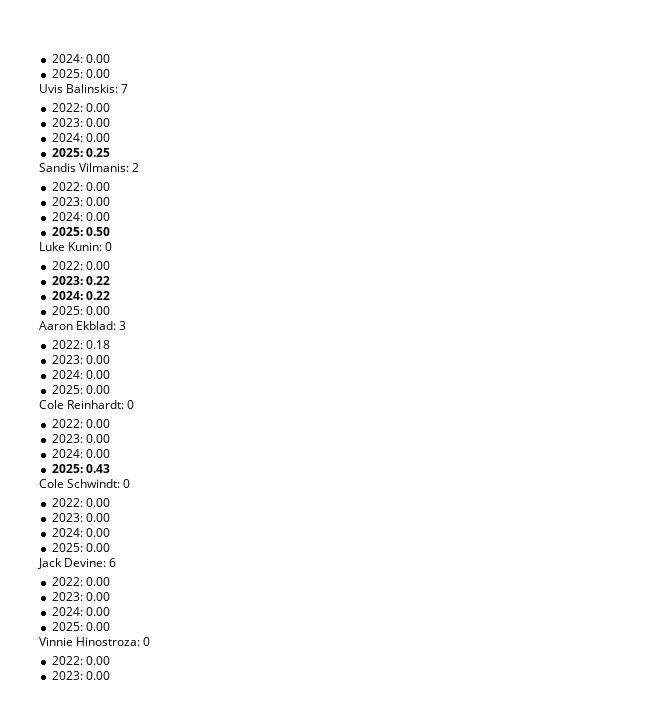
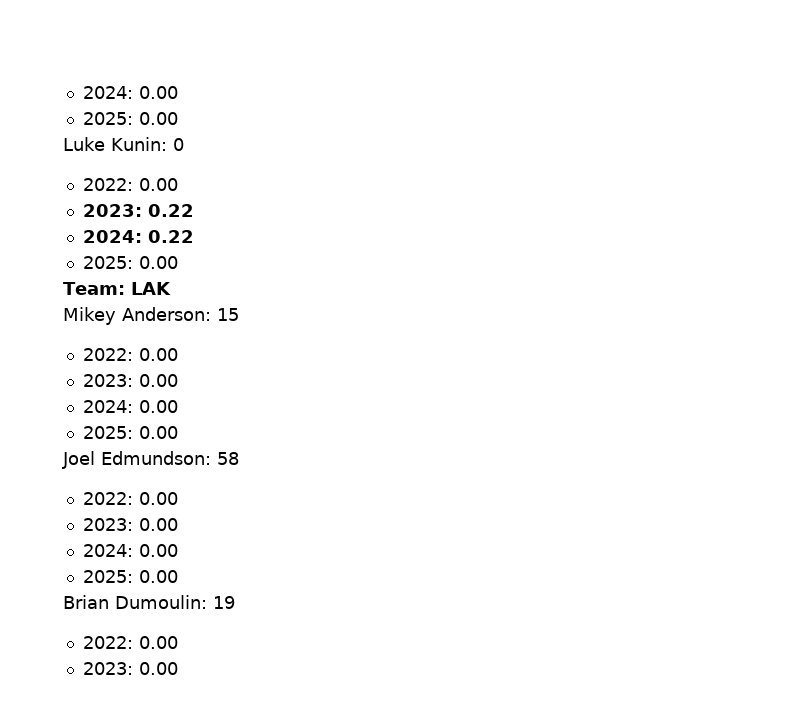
[51,54,110,63] [51,69,110,78] [39,84,129,93] [51,103,110,112] [51,118,110,127] [51,133,110,142] [51,148,110,157] [39,163,140,172] [51,182,110,191] [51,197,110,206] [51,212,110,221] [51,227,110,236] 2024: 0.00 // 2025: 0.00 // Uvis Balinskis: 7 // 2022: 0.00 // 2023: 0.00 // 2024: 0.00 // 2025: 0.25 // Sandis Vilmanis: 2 // 2022: 0.00 // 2023: 0.00 // 2024: 0.00 // 2025: 0.50 -> [82,86,178,99] [82,112,178,125] 2024: 0.00 // 2025: 0.00
[39,321,127,330] [51,340,110,349] [51,355,110,364] [51,370,110,379] [51,385,110,394] [39,400,135,409] [51,419,110,428] [51,434,110,443] [51,449,110,458] [51,464,110,473] [39,479,131,488] [51,498,110,507] [51,513,110,522] [51,528,110,537] [51,543,110,552] [38,558,117,569] [51,577,110,586] [51,592,110,601] [51,607,110,616] [51,622,110,631] [39,637,151,646] Aaron Ekblad: 3 // 2022: 0.18 // 2023: 0.00 // 2024: 0.00 // 2025: 0.00 // Cole Reinhardt: 0 // 2022: 0.00 // 2023: 0.00 // 2024: 0.00 // 2025: 0.43 // Cole Schwindt: 0 // 2022: 0.00 // 2023: 0.00 // 2024: 0.00 // 2025: 0.00 // Jack Devine: 6 // 2022: 0.00 // 2023: 0.00 // 2024: 0.00 // 2025: 0.00 // Vinnie Hinostroza: 0 -> [63,282,171,295] [63,307,239,325] [82,348,178,361] [82,374,178,387] [82,400,178,413] [82,426,178,439] [62,451,239,469] [82,492,178,505] [82,518,178,531] [82,544,178,557] [82,570,178,583] [63,595,235,609] Team: LAK // Mikey Anderson: 15 // 2022: 0.00 // 2023: 0.00 // 2024: 0.00 // 2025: 0.00 // Joel Edmundson: 58 // 2022: 0.00 // 2023: 0.00 // 2024: 0.00 // 2025: 0.00 // Brian Dumoulin: 19

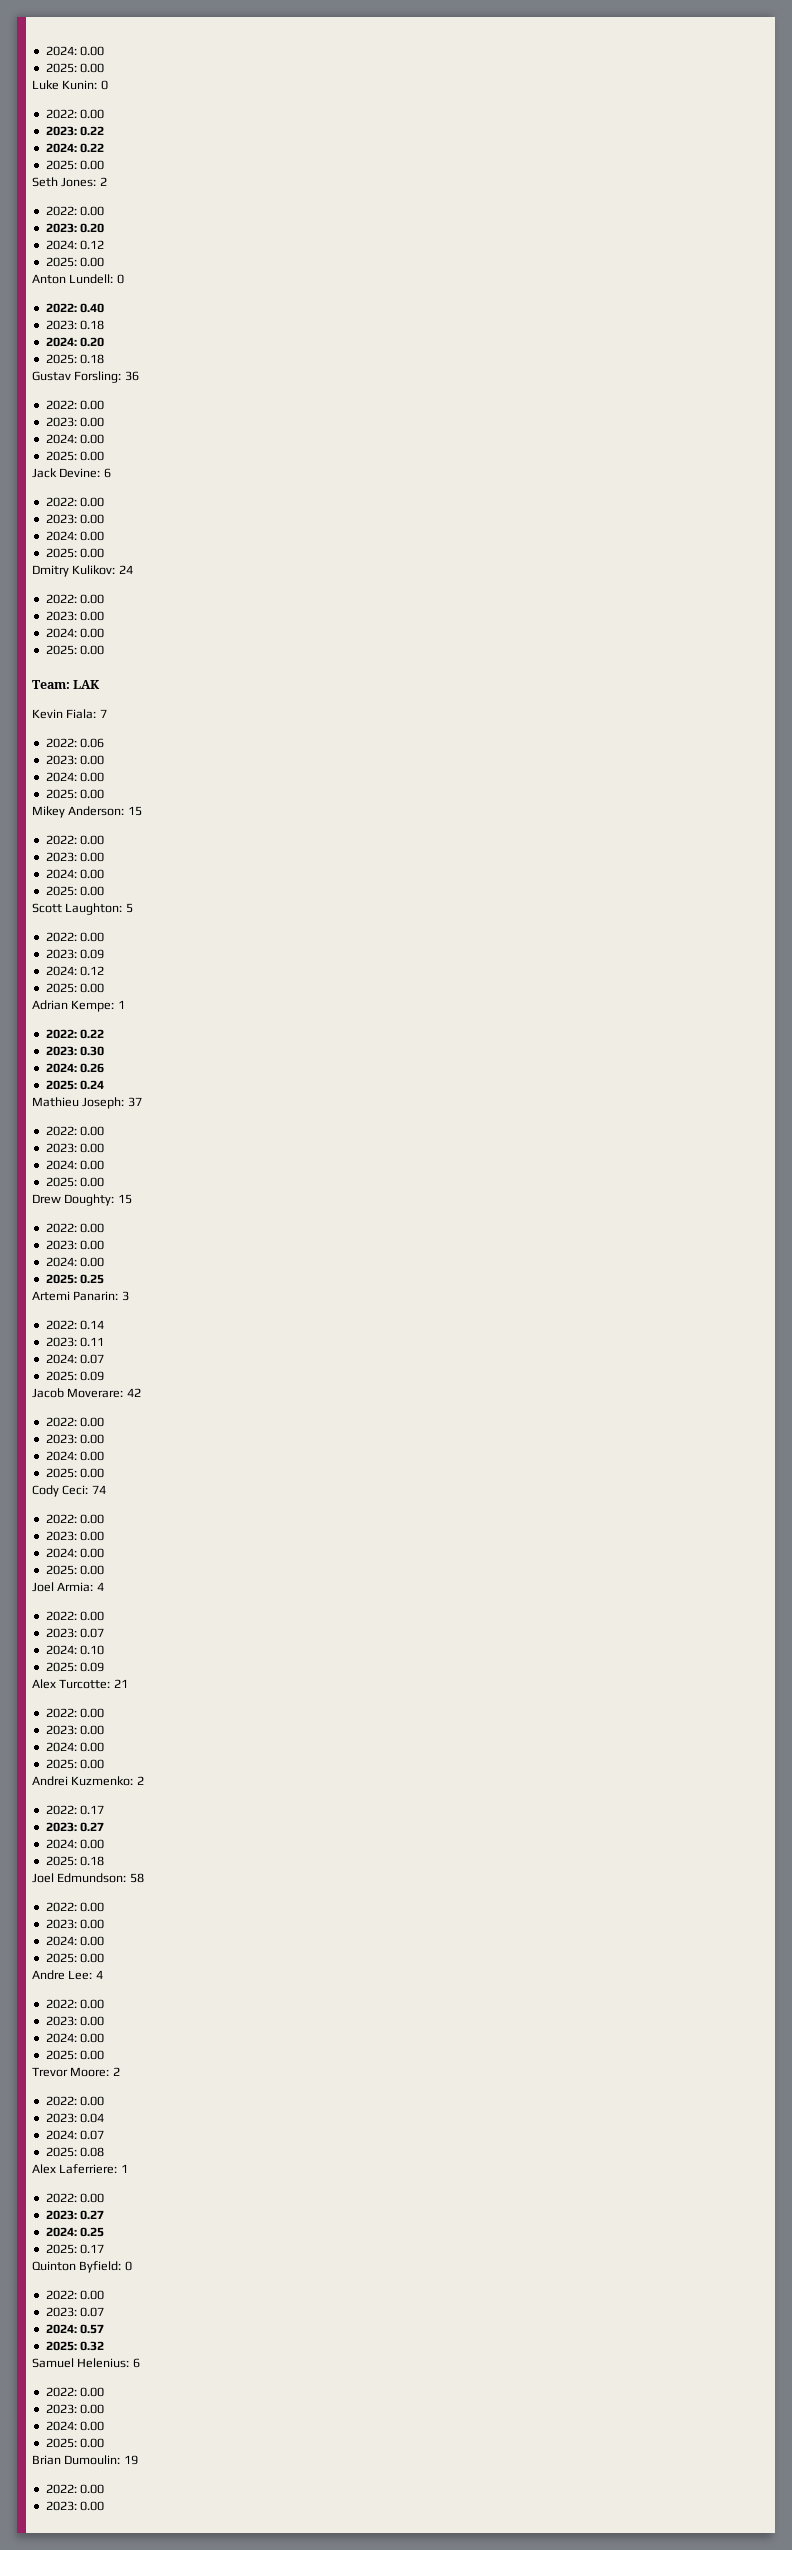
[63,282,171,295] Team: LAK -> [32,177,107,187] [45,206,105,216] [45,223,105,233] [45,240,105,250] [45,257,105,267] [32,274,124,284] [45,303,105,313] [45,320,105,330] [45,337,105,347] [45,354,105,364] [32,371,139,383] [45,400,105,410] [45,417,105,427] [45,434,105,444] [45,451,105,461] [32,468,111,478] [45,497,105,507] [45,514,105,524] [45,531,105,541] [45,548,105,558] [32,565,133,577] [45,594,105,604] [45,611,105,621] [45,628,105,638] [45,645,105,655] [32,680,101,689] [32,709,107,719] [45,738,105,748] [45,755,105,765] [45,772,105,782] [45,789,105,799] Seth Jones: 2 // 2022: 0.00 // 2023: 0.20 // 2024: 0.12 // 2025: 0.00 // Anton Lundell: 0 // 2022: 0.40 // 2023: 0.18 // 2024: 0.20 // 2025: 0.18 // Gustav Forsling: 36 // 2022: 0.00 // 2023: 0.00 // 2024: 0.00 // 2025: 0.00 // Jack Devine: 6 // 2022: 0.00 // 2023: 0.00 // 2024: 0.00 // 2025: 0.00 // Dmitry Kulikov: 24 // 2022: 0.00 // 2023: 0.00 // 2024: 0.00 // 2025: 0.00 // Team: LAK // Kevin Fiala: 7 // 2022: 0.06 // 2023: 0.00 // 2024: 0.00 // 2025: 0.00
(178, 432) none -> [32,903,133,915] [45,932,105,942] [45,949,105,959] [45,966,105,976] [45,983,105,993] [32,1000,125,1012] [45,1029,105,1039] [45,1046,105,1056] [45,1063,105,1073] [45,1080,105,1090] [32,1097,142,1109] [45,1126,105,1136] [45,1143,105,1153] [45,1160,105,1170] [45,1177,105,1187] [32,1194,132,1206] [45,1223,105,1233] [45,1240,105,1250] [45,1257,105,1267] [45,1274,105,1284] [32,1291,129,1301] [45,1320,105,1330] [45,1337,105,1347] [45,1354,105,1364] [45,1371,105,1381] [32,1388,141,1398] [45,1417,105,1427] [45,1434,105,1444] [45,1451,105,1461] [45,1468,105,1478] [32,1485,106,1497] [45,1514,105,1524] [45,1531,105,1541] [45,1548,105,1558] [45,1565,105,1575] [32,1582,104,1592] [45,1611,105,1621] [45,1628,105,1638] [45,1645,105,1655] [45,1662,105,1672] [32,1679,128,1689] [45,1708,105,1718] [45,1725,105,1735] [45,1742,105,1752] [45,1759,105,1769] [32,1776,144,1786] [45,1805,105,1815] [45,1822,105,1832] [45,1839,105,1849] [45,1856,105,1866] // Scott Laughton: 5 // 2022: 0.00 // 2023: 0.09 // 2024: 0.12 // 2025: 0.00 // Adrian Kempe: 1 // 2022: 0.22 // 2023: 0.30 // 2024: 0.26 // 2025: 0.24 // Mathieu Joseph: 37 // 2022: 0.00 // 2023: 0.00 // 2024: 0.00 // 2025: 0.00 // Drew Doughty: 15 // 2022: 0.00 // 2023: 0.00 // 2024: 0.00 // 2025: 0.25 // Artemi Panarin: 3 // 2022: 0.14 // 2023: 0.11 // 2024: 0.07 // 2025: 0.09 // Jacob Moverare: 42 // 2022: 0.00 // 2023: 0.00 // 2024: 0.00 // 2025: 0.00 // Cody Ceci: 74 // 2022: 0.00 // 2023: 0.00 // 2024: 0.00 // 2025: 0.00 // Joel Armia: 4 // 2022: 0.00 // 2023: 0.07 // 2024: 0.10 // 2025: 0.09 // Alex Turcotte: 21 // 2022: 0.00 // 2023: 0.00 // 2024: 0.00 // 2025: 0.00 // Andrei Kuzmenko: 2 // 2022: 0.17 // 2023: 0.27 // 2024: 0.00 // 2025: 0.18
(178, 576) none -> [32,1970,103,1980] [45,1999,105,2009] [45,2016,105,2026] [45,2033,105,2043] [45,2050,105,2060] [32,2067,120,2077] [45,2096,105,2106] [45,2113,105,2123] [45,2130,105,2140] [45,2147,105,2157] [32,2164,128,2174] [45,2193,105,2203] [45,2210,105,2220] [45,2227,105,2237] [45,2244,105,2254] [32,2261,132,2273] [45,2290,105,2300] [45,2307,105,2317] [45,2324,105,2334] [45,2341,105,2351] [32,2358,140,2368] [45,2387,105,2397] [45,2404,105,2414] [45,2421,105,2431] [45,2438,105,2448] // Andre Lee: 4 // 2022: 0.00 // 2023: 0.00 // 2024: 0.00 // 2025: 0.00 // Trevor Moore: 2 // 2022: 0.00 // 2023: 0.04 // 2024: 0.07 // 2025: 0.08 // Alex Laferriere: 1 // 2022: 0.00 // 2023: 0.27 // 2024: 0.25 // 2025: 0.17 // Quinton Byfield: 0 // 2022: 0.00 // 2023: 0.07 // 2024: 0.57 // 2025: 0.32 // Samuel Helenius: 6 // 2022: 0.00 // 2023: 0.00 // 2024: 0.00 // 2025: 0.00

